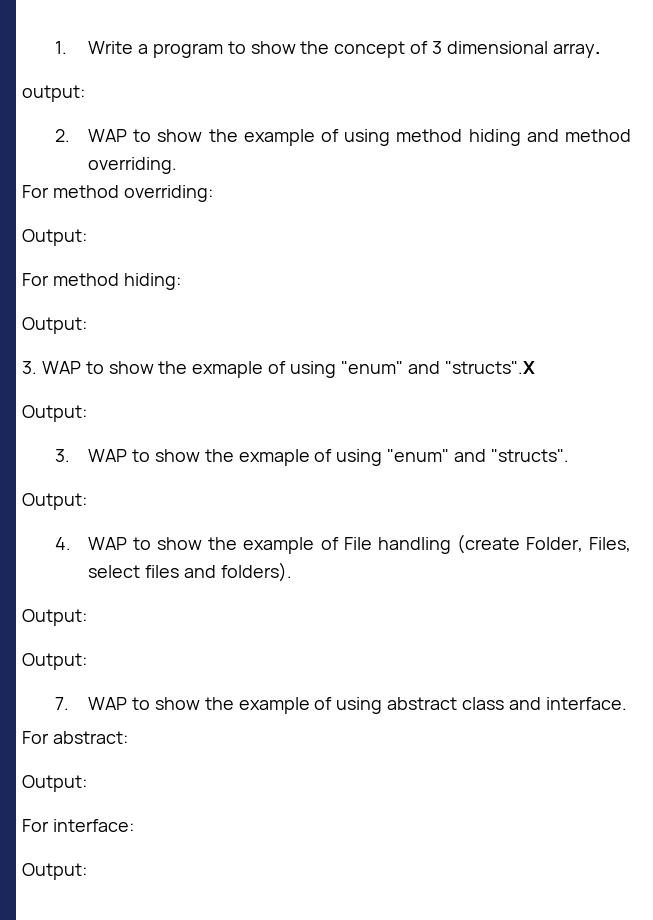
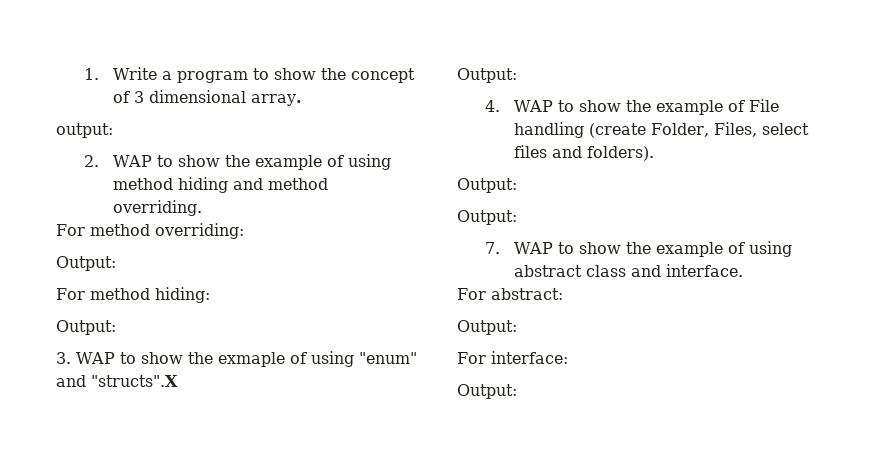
[55,449,569,466] [22,493,87,510] [55,537,238,550] 3. WAP to show the exmaple of using "enum" and "structs". // Output: // 4. WAP to show the -> [485,100,651,112] 4. WAP to show the

